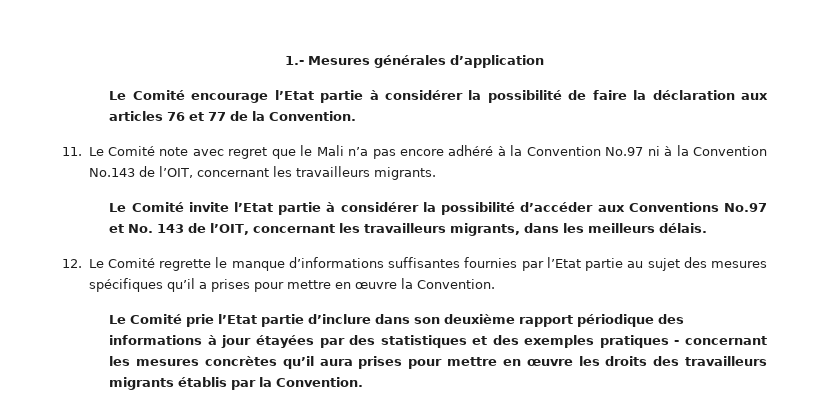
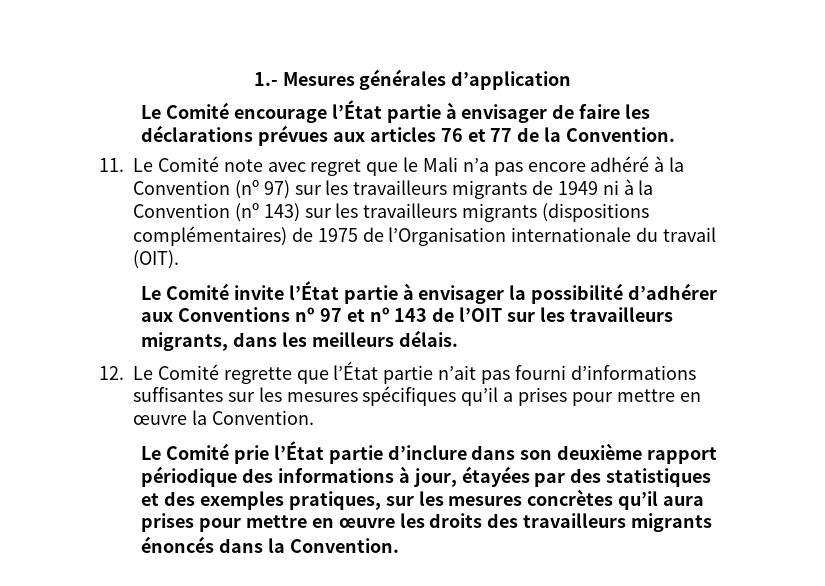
[274,90,735,103] l’Etat partie à considérer la possibilité de faire la déclaration -> [331,100,651,123] [141,125,329,146] l’État partie à envisager de faire les déclarations prévues
[605,145,768,156] [88,166,436,180] No.97 ni à la Convention No.143 de l’OIT, concernant les travailleurs migrants. -> [234,179,654,199] [133,203,650,222] [133,226,717,246] [133,250,179,269] (nº 97) sur les travailleurs migrants de 1949 ni à la Convention (nº 143) sur les travailleurs migrants (dispositions complémentaires) de 1975 de l’Organisation internationale du travail (OIT).
[234,202,594,215] l’Etat partie à considérer la possibilité d’accéder -> [288,281,718,304] l’État partie à envisager la possibilité d’adhérer
[724,203,768,212] [109,223,336,235] No.97 et No. 143 de l’OIT, concernant -> [295,307,536,322] nº 97 et nº 143 de l’OIT sur
[215,257,707,271] le manque d’informations suffisantes fournies par l’Etat partie au sujet des -> [296,361,696,384] [133,387,282,402] que l’État partie n’ait pas fourni d’informations suffisantes sur les
[218,314,258,324] l’Etat -> [273,441,324,460] l’État
[221,335,252,348] jour -> [413,468,457,487] jour,
[599,335,767,348] pratiques - concernant -> [288,491,414,510] pratiques, sur
[178,377,257,390] établis par -> [141,536,264,553] énoncés dans

